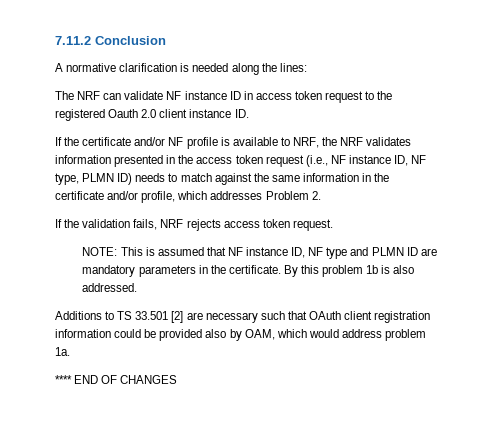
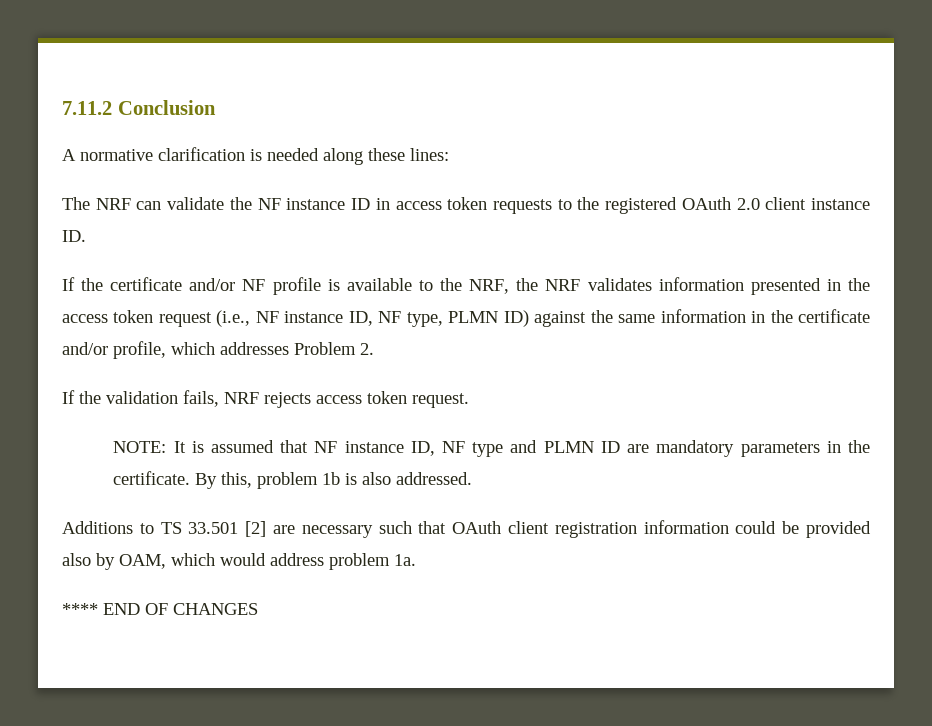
[261,63,277,72] the -> [368,148,405,161] these
(164, 95) none -> [229,197,252,210] the
[325,91,364,103] request -> [492,199,552,214] requests
[108,109,139,118] Oauth -> [681,197,731,210] OAuth
(290, 141) none -> [440,278,463,291] the
[135,173,212,182] needs to match -> (529, 318) none
[120,247,143,256] This -> [173,441,186,453] It
[301,265,320,274] this -> [221,472,253,488] this,

